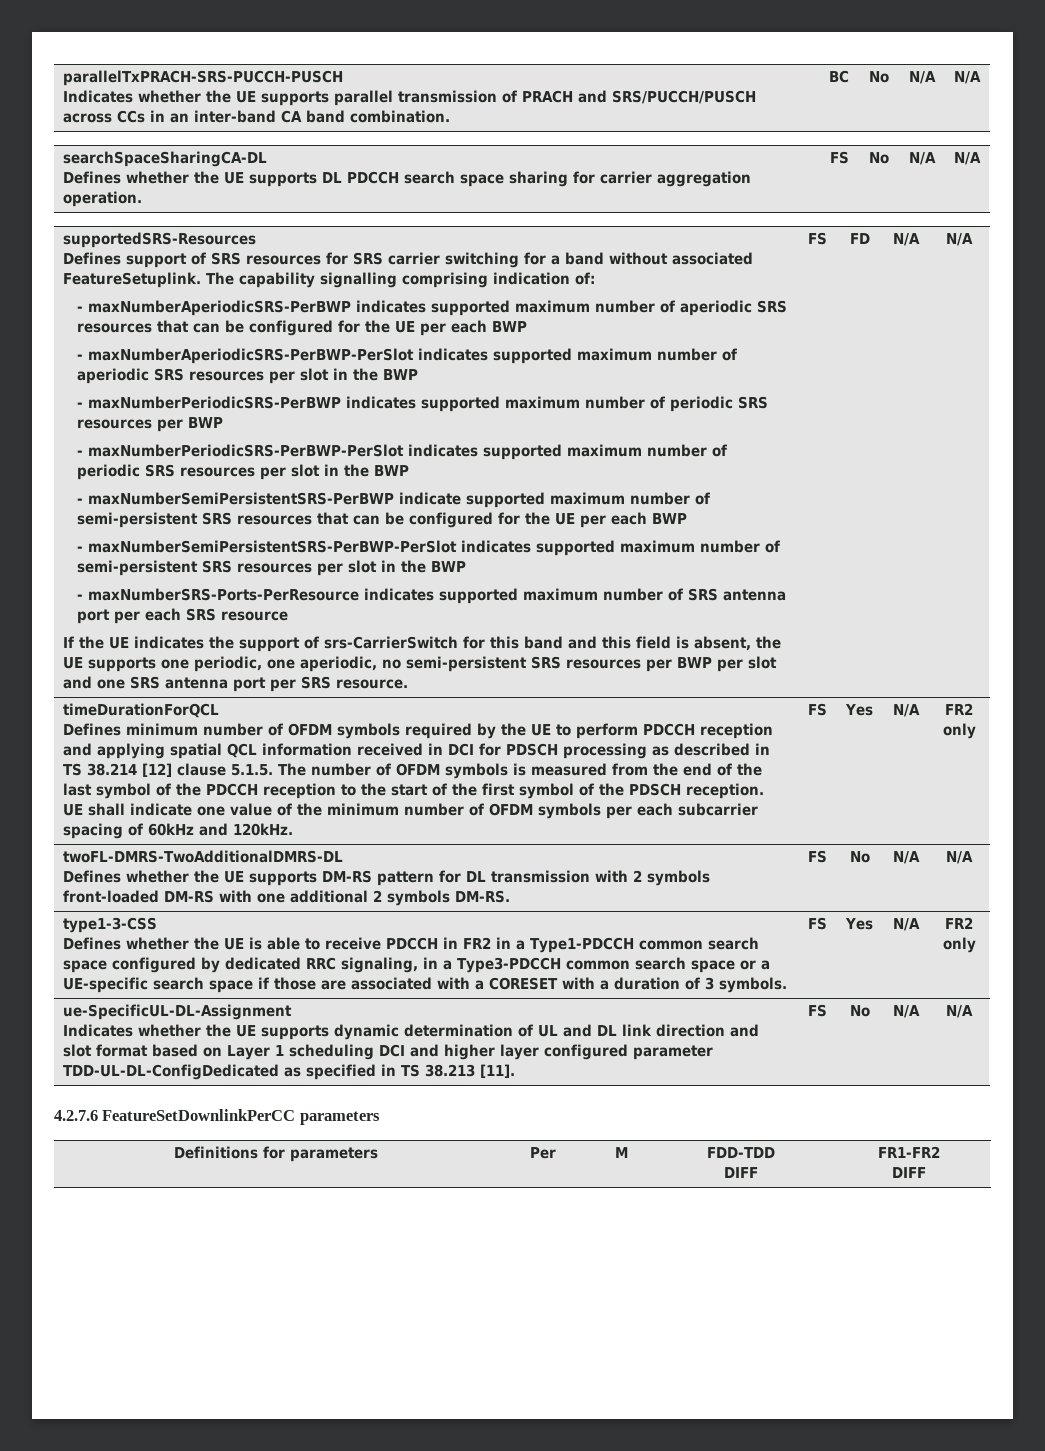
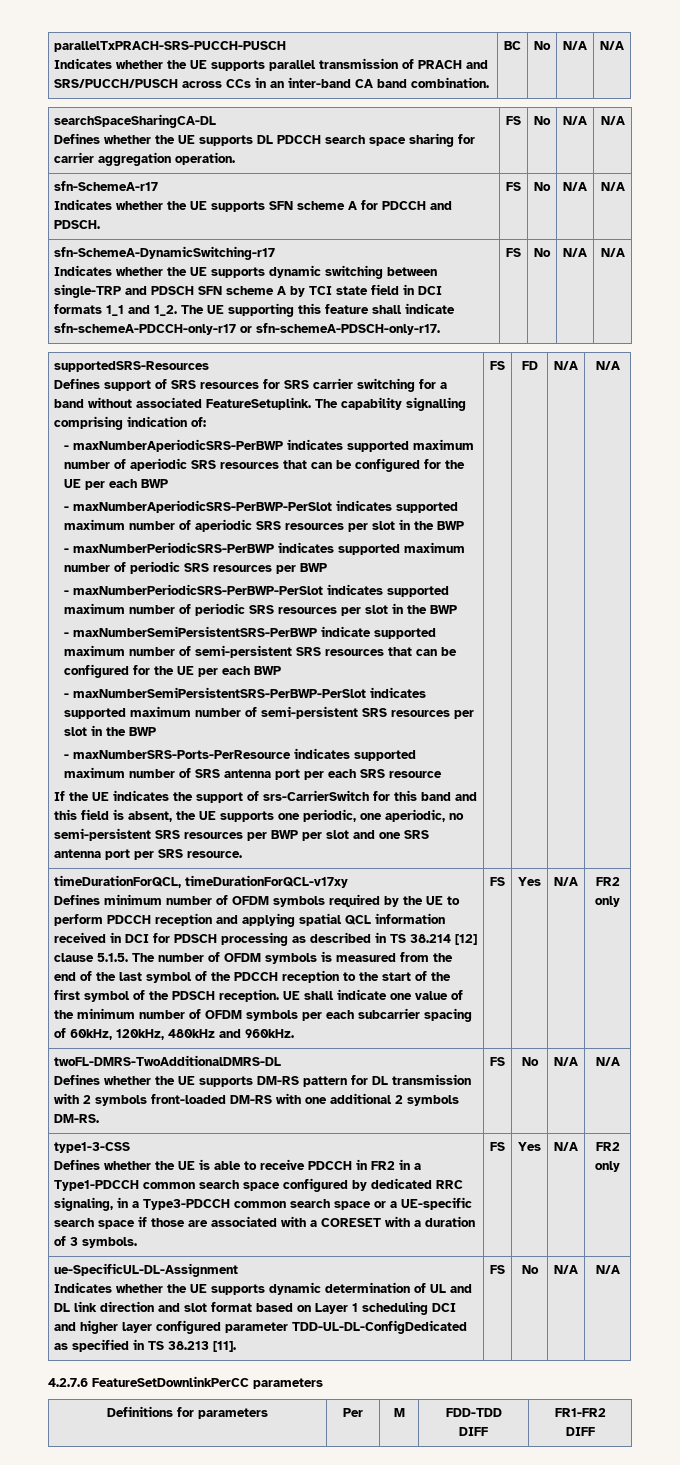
(981, 158) none -> [54,181,159,191] [54,199,453,212] [54,220,101,229] [506,182,521,191] [534,182,551,191] [563,182,587,191] [600,182,625,191] [54,246,276,260] [54,265,438,279] [54,284,443,298] [54,303,456,317] [54,323,441,335] [506,248,521,257] [534,248,551,257] [563,248,587,257] [600,248,625,257] // sfn-SchemeA-r17 // Indicates whether the UE supports SFN scheme A for PDCCH and PDSCH. | FS | No | N/A | N/A // sfn-SchemeA-DynamicSwitching-r17 // Indicates whether the UE supports dynamic switching between single-TRP and PDSCH SFN scheme A by TCI state field in DCI formats 1_1 and 1_2. The UE supporting this feature shall indicate sfn-schemeA-PDCCH-only-r17 or sfn-schemeA-PDSCH-only-r17. | FS | No | N/A | N/A
[63,703,220,718] timeDurationForQCL -> [54,875,349,888] timeDurationForQCL, timeDurationForQCL-v17xy
[148,823,294,836] 60kHz and 120kHz. -> [70,1029,295,1040] 60kHz, 120kHz, 480kHz and 960kHz.

